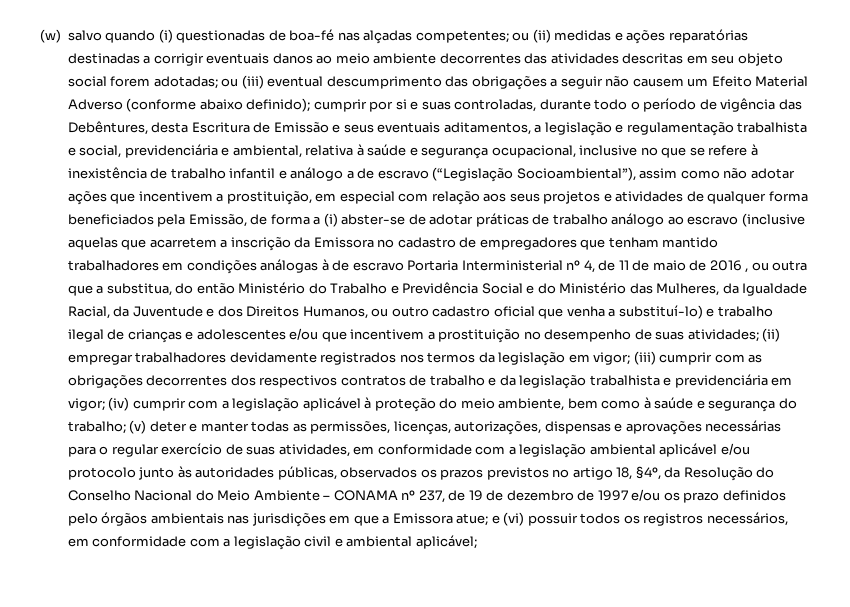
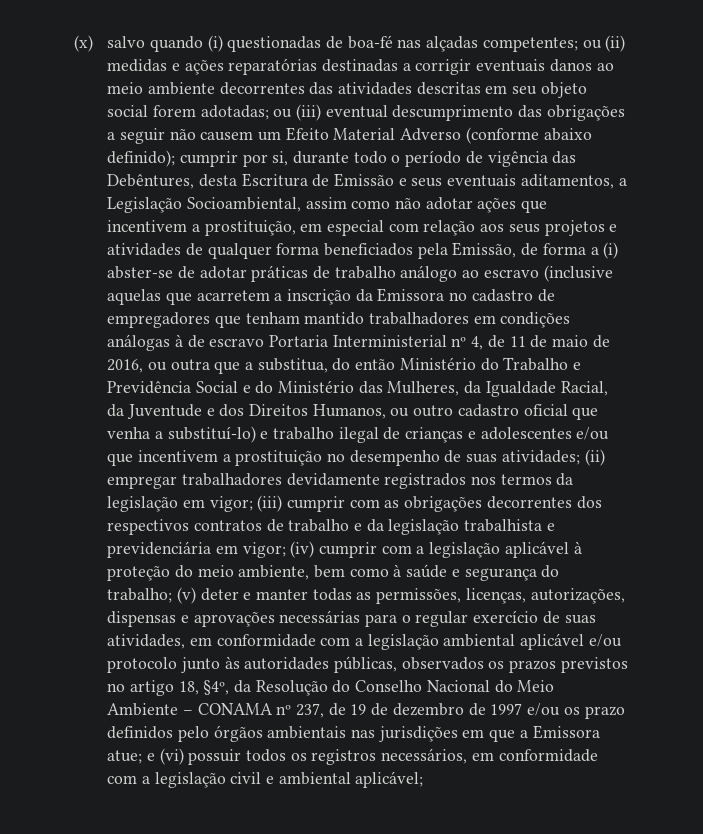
[40,29,61,43] (w) -> [74,35,93,52] (x)
[395,99,537,112] si e suas controladas, -> [272,151,289,166] si,
[544,122,808,136] [67,144,758,159] [67,167,636,182] legislação e regulamentação trabalhista e social, previdenciária e ambiental, relativa à saúde e segurança ocupacional, inclusive no que se refere à inexistência de trabalho infantil e análogo a de escravo (“Legislação Socioambiental”), -> [107,197,301,213] Legislação Socioambiental,
[709,260,749,273] 2016 , -> [107,359,144,373] 2016,

